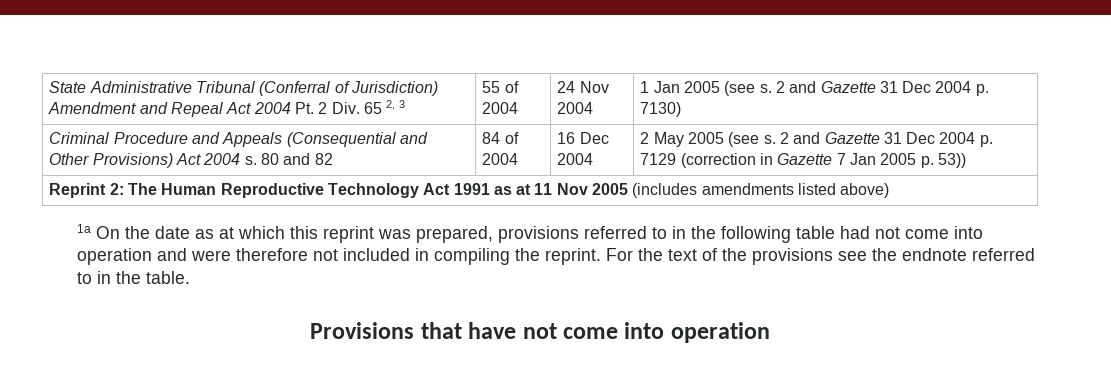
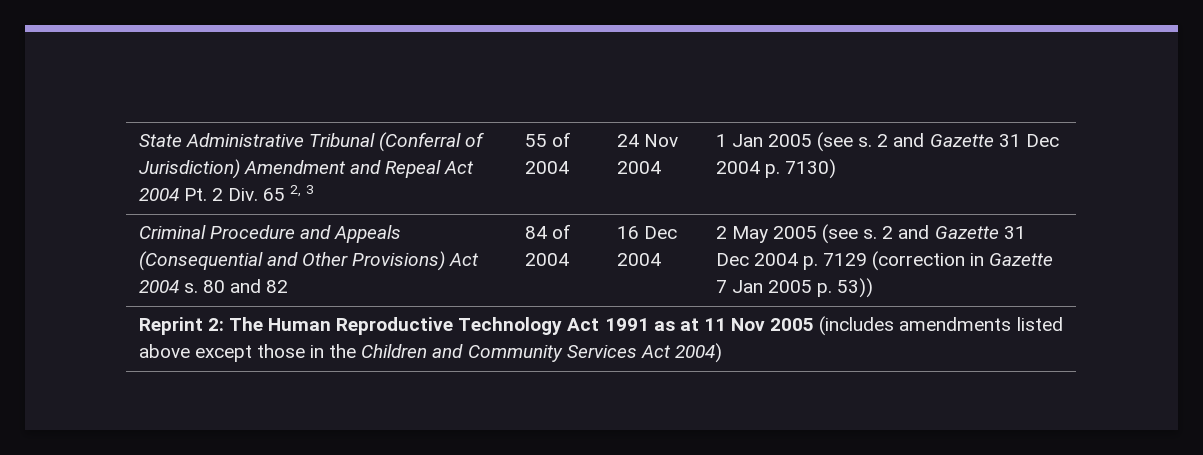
[840,183,890,198] [76,224,983,243] [76,248,1035,265] [76,271,190,284] [310,322,770,343] above) // 1a On the date as at which this reprint was prepared, provisions referred to in the following table had not come into operation and were therefore not included in compiling the reprint. For the text of the provisions see the endnote referred to in the table. // Provisions that have not come into operation -> [138,343,722,363] above except those in the Children and Community Services Act 2004)

